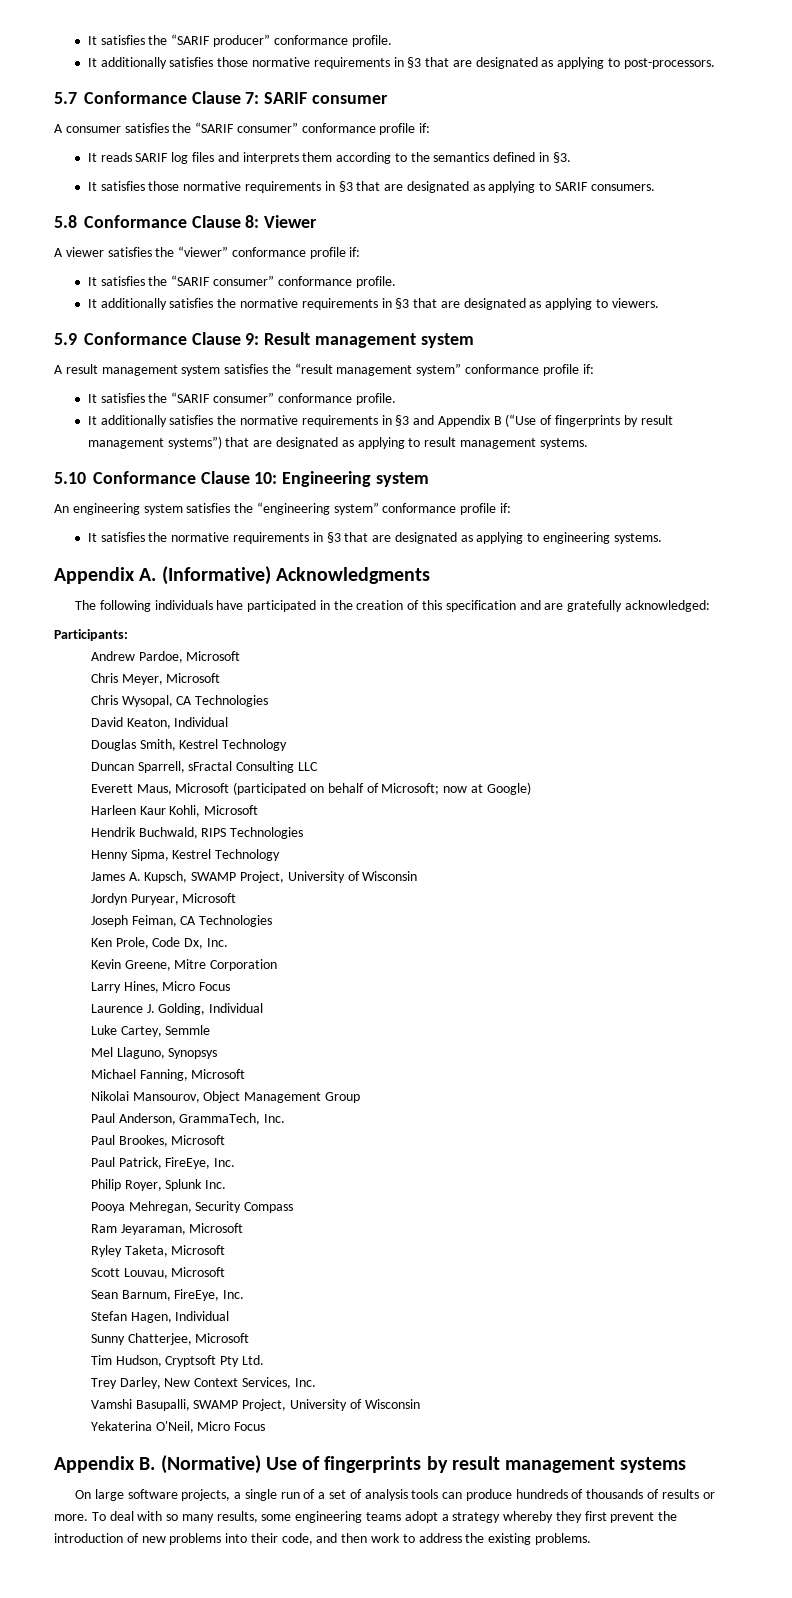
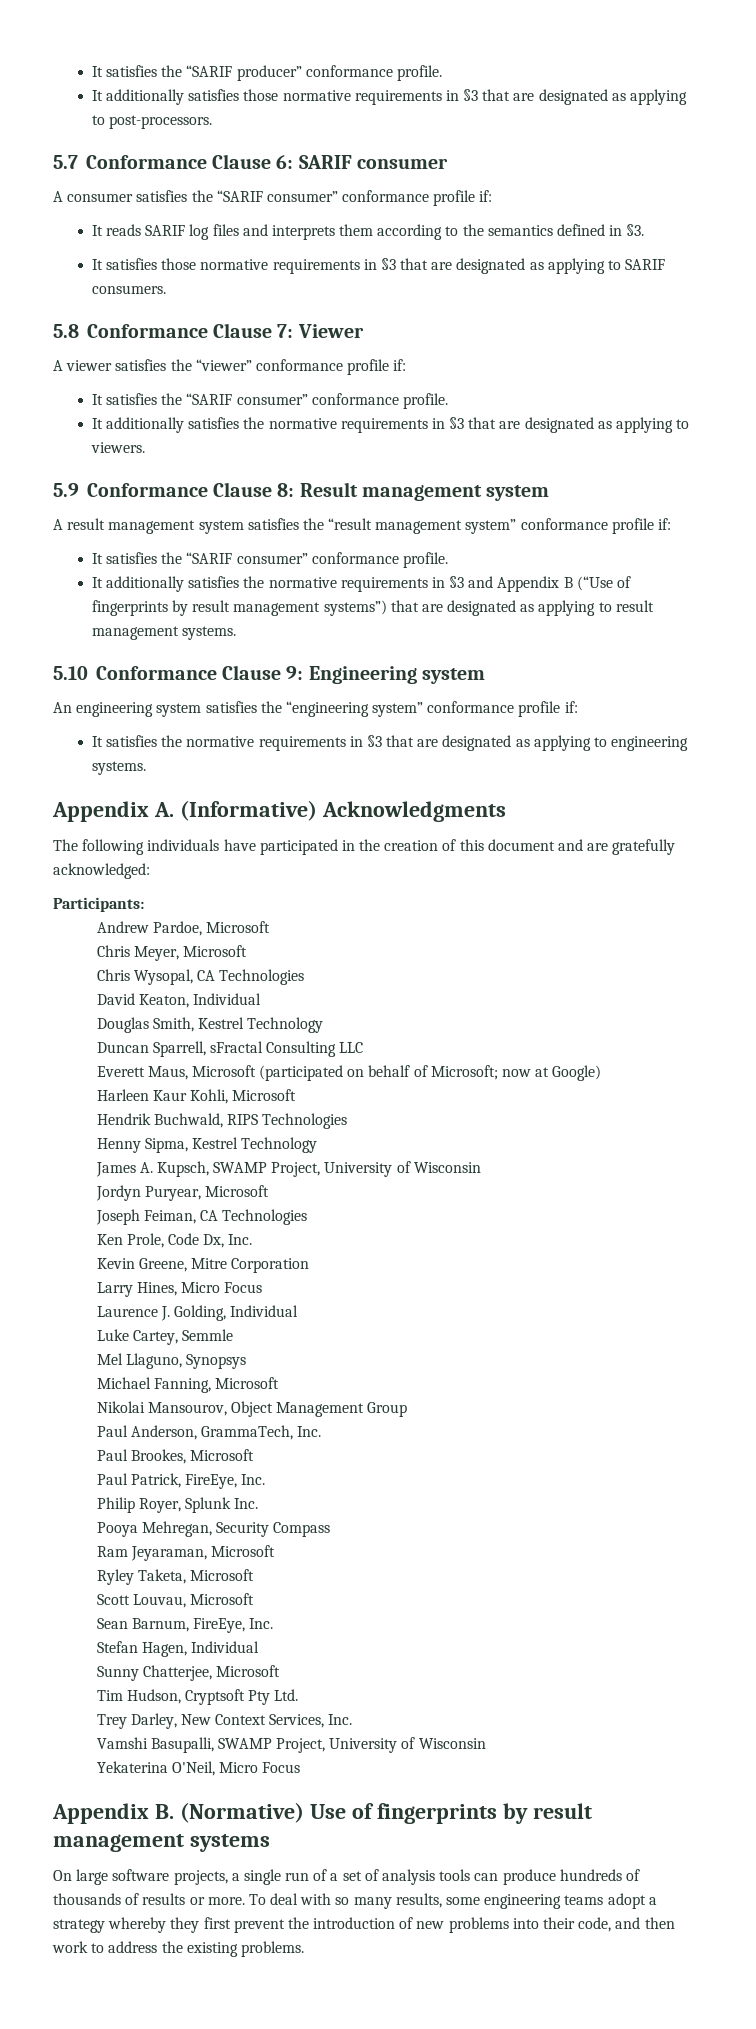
[245,92,260,104] 7: -> [276,155,294,169] 6:
[245,215,260,228] 8: -> [277,324,294,338] 7:
[245,333,260,345] 9: -> [277,483,295,497] 8:
[254,472,278,484] 10: -> [286,666,304,680] 9:
[445,600,516,612] specification -> [487,839,555,851] document

